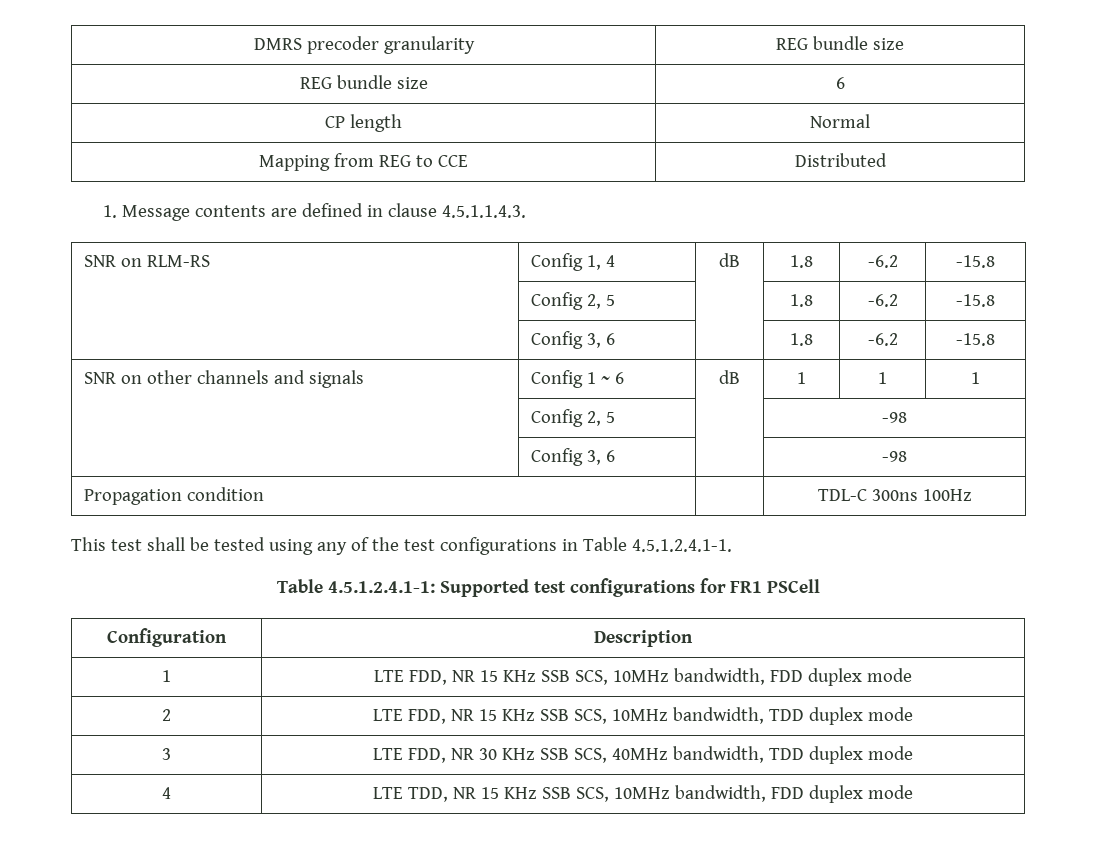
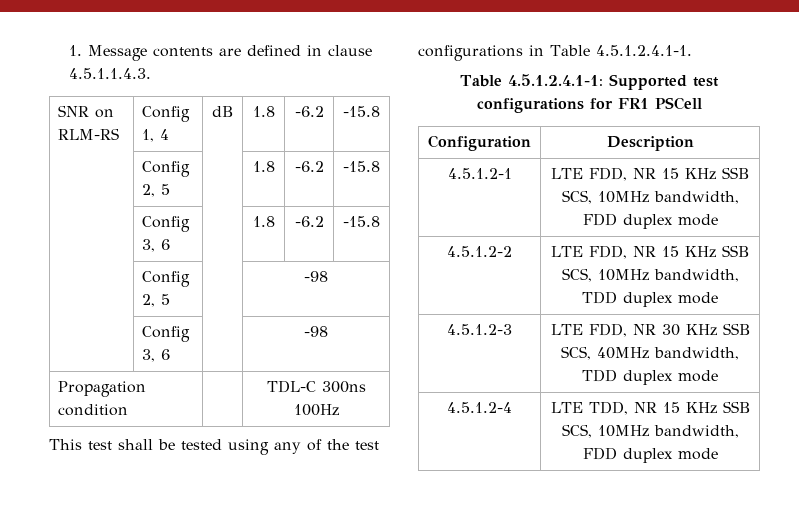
[253,36,475,54] [776,36,904,50] [299,75,428,89] [835,77,845,89] [325,114,402,132] [810,114,870,128] [259,153,468,171] [794,153,887,167] DMRS precoder granularity | REG bundle size // REG bundle size | 6 // CP length | Normal // Mapping from REG to CCE | Distributed // -> (69, 50) none
[83,370,364,388] [530,370,624,388] [719,370,740,384] [797,372,806,384] [878,372,887,384] [971,372,980,384] // SNR on other channels and signals | Config 1 ~ 6 | dB | 1 | 1 | 1 -> (380, 221) none
[162,670,171,682] 1 -> [447,168,512,179] 4.5.1.2-1
[162,709,171,721] 2 -> [447,246,512,257] 4.5.1.2-2
[162,748,171,760] 3 -> [447,324,512,335] 4.5.1.2-3
[162,787,171,799] 4 -> [447,402,512,413] 4.5.1.2-4

